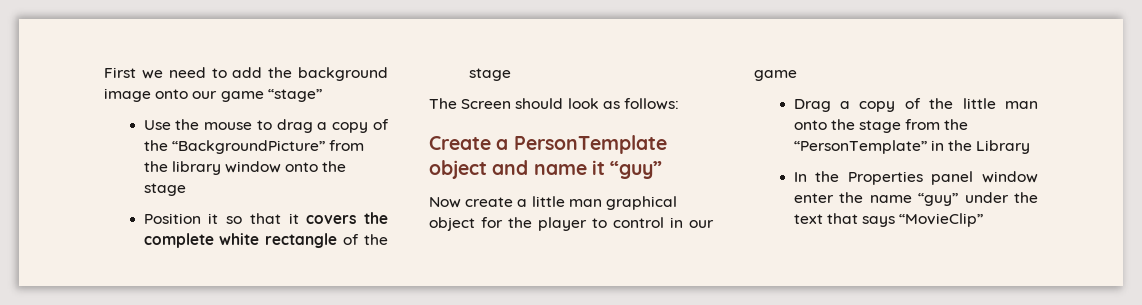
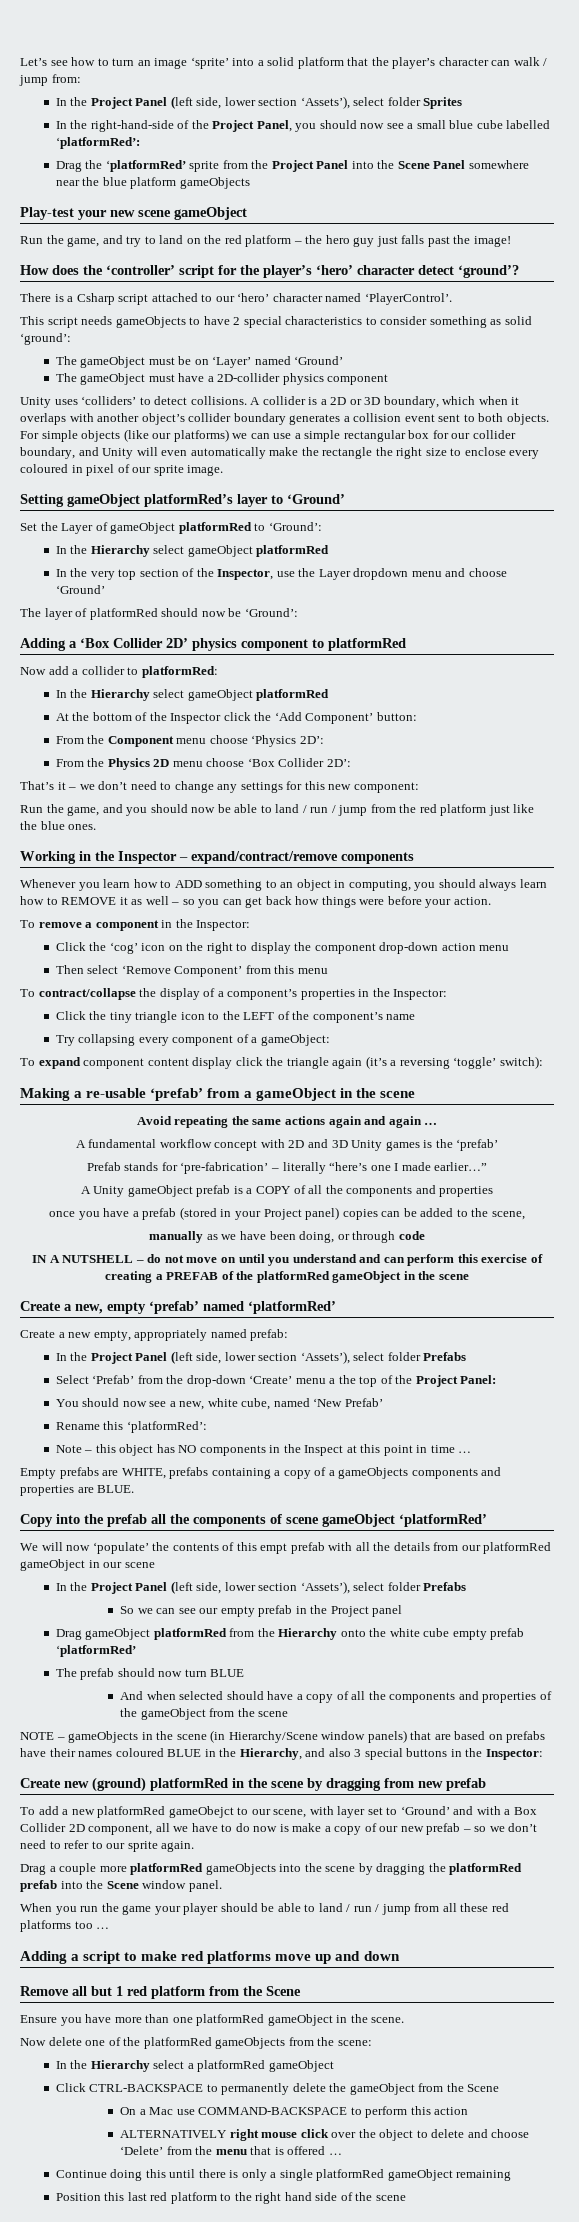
[104,67,388,81] [104,88,322,102] [143,119,389,133] [143,140,365,154] [143,161,347,175] [143,183,186,196] [143,212,388,224] [143,233,388,248] [468,68,511,81] [429,98,679,110] [429,135,667,154] [429,160,663,179] [429,196,677,210] [429,217,714,231] [754,70,797,81] [793,98,1038,112] [793,119,969,133] [793,140,1031,154] [793,171,1038,185] [793,192,1038,206] [793,213,984,227] First we need to add the background image onto our game “stage” // Use the mouse to drag a copy of the “BackgroundPicture” from the library window onto the stage // Position it so that it covers the complete white rectangle of the stage // The Screen should look as follows: // Create a PersonTemplate object and name it “guy” // Now create a little man graphical object for the player to control in our game // Drag a copy of the little man onto the stage from the “PersonTemplate” in the Library // In the Properties panel window enter the name “guy” under the text that says “MovieClip” -> [20,57,548,69] [19,74,81,86] [55,96,463,109] [55,120,551,132] [55,137,140,149] [55,160,529,172] [55,177,250,189] [20,207,247,220] [20,235,511,247] [20,265,519,278] [20,293,452,305] [20,316,532,328] [20,333,71,345] [55,356,344,368] [55,373,389,385] [20,396,520,408] [20,413,549,425] [20,429,516,442] [20,447,540,459] [20,464,224,476] [20,494,345,507] [20,522,322,534] [55,545,330,557] [55,568,507,580] [55,585,105,594] [20,608,298,620] [20,638,406,651] [20,666,218,678] [55,689,330,701] [55,712,417,724] [55,735,324,747] [55,758,351,770] [20,781,419,793] [20,804,535,816] [20,821,97,830] [20,851,414,864] [20,879,547,891] [20,896,491,908] [20,919,251,931] [55,942,510,954] [55,965,328,977] [20,988,448,1000] [55,1011,416,1023] [55,1034,330,1046] [20,1056,543,1069] [20,1088,416,1101] [136,1116,438,1128] [75,1139,499,1151] [86,1162,488,1174] [80,1185,494,1197] [49,1207,525,1220] [149,1231,425,1243] [32,1254,543,1266] [105,1271,469,1283] [20,1301,336,1314] [20,1329,289,1341] [55,1351,467,1364] [55,1375,497,1387] [55,1398,383,1410] [55,1421,207,1433] [55,1444,472,1456] [20,1467,502,1479] [20,1485,135,1496] [20,1514,487,1527] [20,1542,552,1554] [20,1559,155,1571] [55,1581,467,1594] [120,1605,403,1617] [55,1628,525,1640] [55,1645,136,1657] [55,1668,245,1680] [120,1691,552,1703] [120,1708,289,1720] [20,1730,546,1743] [20,1748,543,1760] [20,1777,486,1792] [20,1806,537,1818] [20,1823,538,1835] [20,1840,195,1852] [20,1863,523,1875] [20,1880,222,1892] [20,1903,509,1915] [20,1920,110,1932] [20,1951,400,1964] [20,1986,301,1999] [20,2014,405,2026] [20,2037,372,2049] [55,2060,334,2072] [55,2083,500,2095] [120,2106,469,2118] [120,2129,530,2141] [120,2146,342,2155] [55,2169,512,2181] [55,2192,406,2204] Let’s see how to turn an image ‘sprite’ into a solid platform that the player’s character can walk / jump from: // In the Project Panel (left side, lower section ‘Assets’), select folder Sprites // In the right-hand-side of the Project Panel, you should now see a small blue cube labelled ‘platformRed’: // Drag the ‘platformRed’ sprite from the Project Panel into the Scene Panel somewhere near the blue platform gameObjects // Play-test your new scene gameObject // Run the game, and try to land on the red platform – the hero guy just falls past the image! // How does the ‘controller’ script for the player’s ‘hero’ character detect ‘ground’? // There is a Csharp script attached to our ‘hero’ character named ‘PlayerControl’. // This script needs gameObjects to have 2 special characteristics to consider something as solid ‘ground’: // The gameObject must be on ‘Layer’ named ‘Ground’ // The gameObject must have a 2D-collider physics component // Unity uses ‘colliders’ to detect collisions. A collider is a 2D or 3D boundary, which when it overlaps with another object’s collider boundary generates a collision event sent to both objects. For simple objects (like our platforms) we can use a simple rectangular box for our collider boundary, and Unity will even automatically make the rectangle the right size to enclose every coloured in pixel of our sprite image. // Setting gameObject platformRed’s layer to ‘Ground’ // Set the Layer of gameObject platformRed to ‘Ground’: // In the Hierarchy select gameObject platformRed // In the very top section of the Inspector, use the Layer dropdown menu and choose ‘Ground’ // The layer of platformRed should now be ‘Ground’: // Adding a ‘Box Collider 2D’ physics component to platformRed // Now add a collider to platformRed: // In the Hierarchy select gameObject platformRed // At the bottom of the Inspector click the ‘Add Component’ button: // From the Component menu choose ‘Physics 2D’: // From the Physics 2D menu choose ‘Box Collider 2D’: // That’s it – we don’t need to change any settings for this new component: // Run the game, and you should now be able to land / run / jump from the red platform just like the blue ones. // Working in the Inspector – expand/contract/remove components // Whenever you learn how to ADD something to an object in computing, you should always learn how to REMOVE it as well – so you can get back how things were before your action. // To remove a component in the Inspector: // Click the ‘cog’ icon on the right to display the component drop-down action menu // Then select ‘Remove Component’ from this menu // To contract/collapse the display of a component’s properties in the Inspector: // Click the tiny triangle icon to the LEFT of the component’s name // Try collapsing every component of a gameObject: // To expand component content display click the triangle again (it’s a reversing ‘toggle’ switch): // Making a re-usable ‘prefab’ from a gameObject in the scene // Avoid repeating the same actions again and again … // A fundamental workflow concept with 2D and 3D Unity games is the ‘prefab’ // Prefab stands for ‘pre-fabrication’ – literally “here’s one I made earlier…” // A Unity gameObject prefab is a COPY of all the components and properties // once you have a prefab (stored in your Project panel) copies can be added to the scene, // manually as we have been doing, or through code // IN A NUTSHELL – do not move on until you understand and can perform this exercise of creating a PREFAB of the platformRed gameObject in the scene // Create a new, empty ‘prefab’ named ‘platformRed’ // Create a new empty, appropriately named prefab: // In the Project Panel (left side, lower section ‘Assets’), select folder Prefabs // Select ‘Prefab’ from the drop-down ‘Create’ menu a the top of the Project Panel: // You should now see a new, white cube, named ‘New Prefab’ // Rename this ‘platformRed’: // Note – this object has NO components in the Inspect at this point in time … // Empty prefabs are WHITE, prefabs containing a copy of a gameObjects components and properties are BLUE. // Copy into the prefab all the components of scene gameObject ‘platformRed’ // We will now ‘populate’ the contents of this empt prefab with all the details from our platformRed gameObject in our scene // In the Project Panel (left side, lower section ‘Assets’), select folder Prefabs // So we can see our empty prefab in the Project panel // Drag gameObject platformRed from the Hierarchy onto the white cube empty prefab ‘platformRed’ // The prefab should now turn BLUE // And when selected should have a copy of all the components and properties of the gameObject from the scene // NOTE – gameObjects in the scene (in Hierarchy/Scene window panels) that are based on prefabs have their names coloured BLUE in the Hierarchy, and also 3 special buttons in the Inspector: // Create new (ground) platformRed in the scene by dragging from new prefab // To add a new platformRed gameObejct to our scene, with layer set to ‘Ground’ and with a Box Collider 2D component, all we have to do now is make a copy of our new prefab – so we don’t need to refer to our sprite again. // Drag a couple more platformRed gameObjects into the scene by dragging the platformRed prefab into the Scene window panel. // When you run the game your player should be able to land / run / jump from all these red platforms too … // Adding a script to make red platforms move up and down // Remove all but 1 red platform from the Scene // Ensure you have more than one platformRed gameObject in the scene. // Now delete one of the platformRed gameObjects from the scene: // In the Hierarchy select a platformRed gameObject // Click CTRL-BACKSPACE to permanently delete the gameObject from the Scene // On a Mac use COMMAND-BACKSPACE to perform this action // ALTERNATIVELY right mouse click over the object to delete and choose ‘Delete’ from the menu that is offered … // Continue doing this until there is only a single platformRed gameObject remaining // Position this last red platform to the right hand side of the scene

